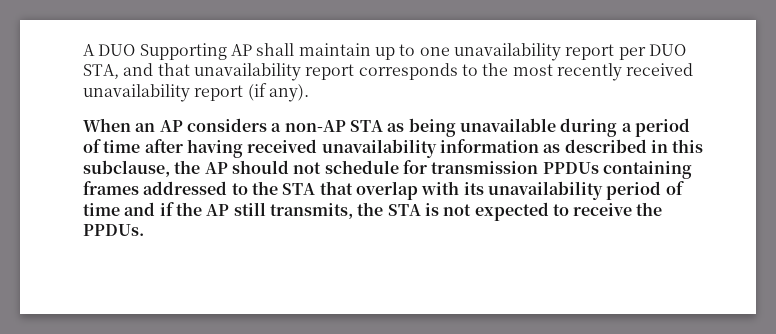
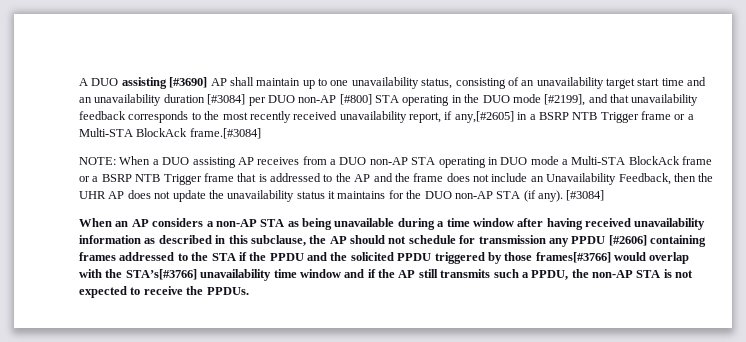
[139,43,227,60] Supporting -> [121,77,208,89] assisting [#3690]
[565,44,686,60] [83,64,119,79] report per DUO STA, -> [421,77,707,89] [79,94,586,106] status, consisting of an unavailability target start time and an unavailability duration [#3084] per DUO non-AP [#800] STA operating in the DUO mode [#2199],
[305,64,355,80] report -> [79,111,126,120] feedback
[194,85,244,101] report -> [409,111,694,123] [79,128,261,139] [79,156,713,168] [79,173,714,185] [79,190,521,202] report, if any,[#2605] in a BSRP NTB Trigger frame or a Multi-STA BlockAck frame.[#3084] // NOTE: When a DUO assisting AP receives from a DUO non-AP STA operating in DUO mode a Multi-STA BlockAck frame or a BSRP NTB Trigger frame that is addressed to the AP and the frame does not include an Unavailability Feedback, then the UHR AP does not update the unavailability status it maintains for the DUO non-AP STA
(309, 93) none -> [566,190,605,201] [#3084]
[634,118,690,137] [83,139,141,153] period of time -> [446,218,514,227] time window
[542,162,599,174] PPDUs -> [548,235,647,247] any PPDU [#2606]
[319,181,684,200] [83,203,120,216] that overlap with its unavailability period of time -> [238,252,690,264] [79,269,341,281] if the PPDU and the solicited PPDU triggered by those frames[#3766] would overlap with the STA’s[#3766] unavailability time window
[269,202,384,219] transmits, the -> [440,269,633,280] transmits such a PPDU, the non-AP

